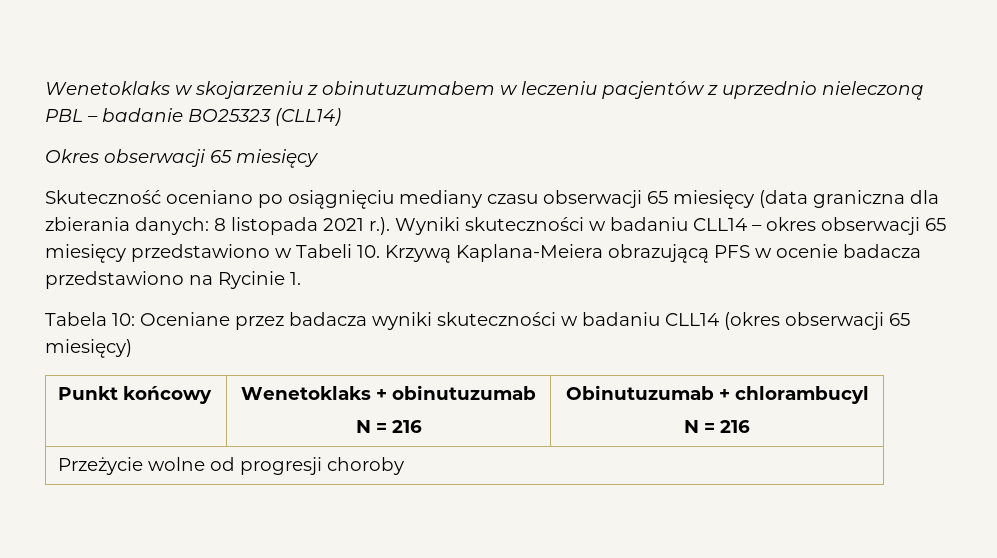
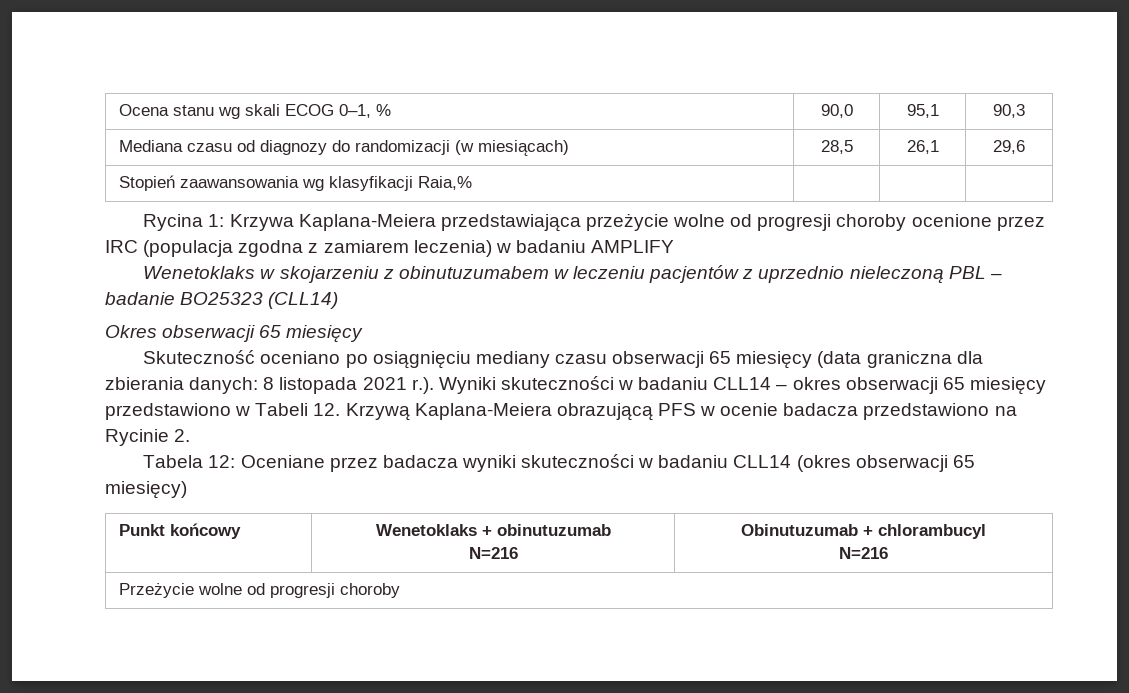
(45, 88) none -> [118,104,391,119] [820,104,853,118] [906,104,939,118] [993,104,1025,118] [118,140,569,156] [820,140,853,154] [906,140,939,154] [993,140,1025,154] [118,175,472,191] [143,213,1045,232] [105,240,675,257] Ocena stanu wg skali ECOG 0–1, % | 90,0 | 95,1 | 90,3 // Mediana czasu od diagnozy do randomizacji (w miesiącach) | 28,5 | 26,1 | 29,6 // Stopień zaawansowania wg klasyfikacji Raia,% | | | // Rycina 1: Krzywa Kaplana-Meiera przedstawiająca przeżycie wolne od progresji choroby ocenione przez IRC (populacja zgodna z zamiarem leczenia) w badaniu AMPLIFY //
[357,245,380,258] 10. -> [313,403,341,416] 12.
[290,272,301,285] 1. -> [174,429,191,442] 2.
[112,313,135,326] 10: -> [208,455,236,468] 12:
[355,420,422,433] N = 216 -> [468,547,518,559] N=216
[684,420,750,433] N = 216 -> [839,547,888,559] N=216

